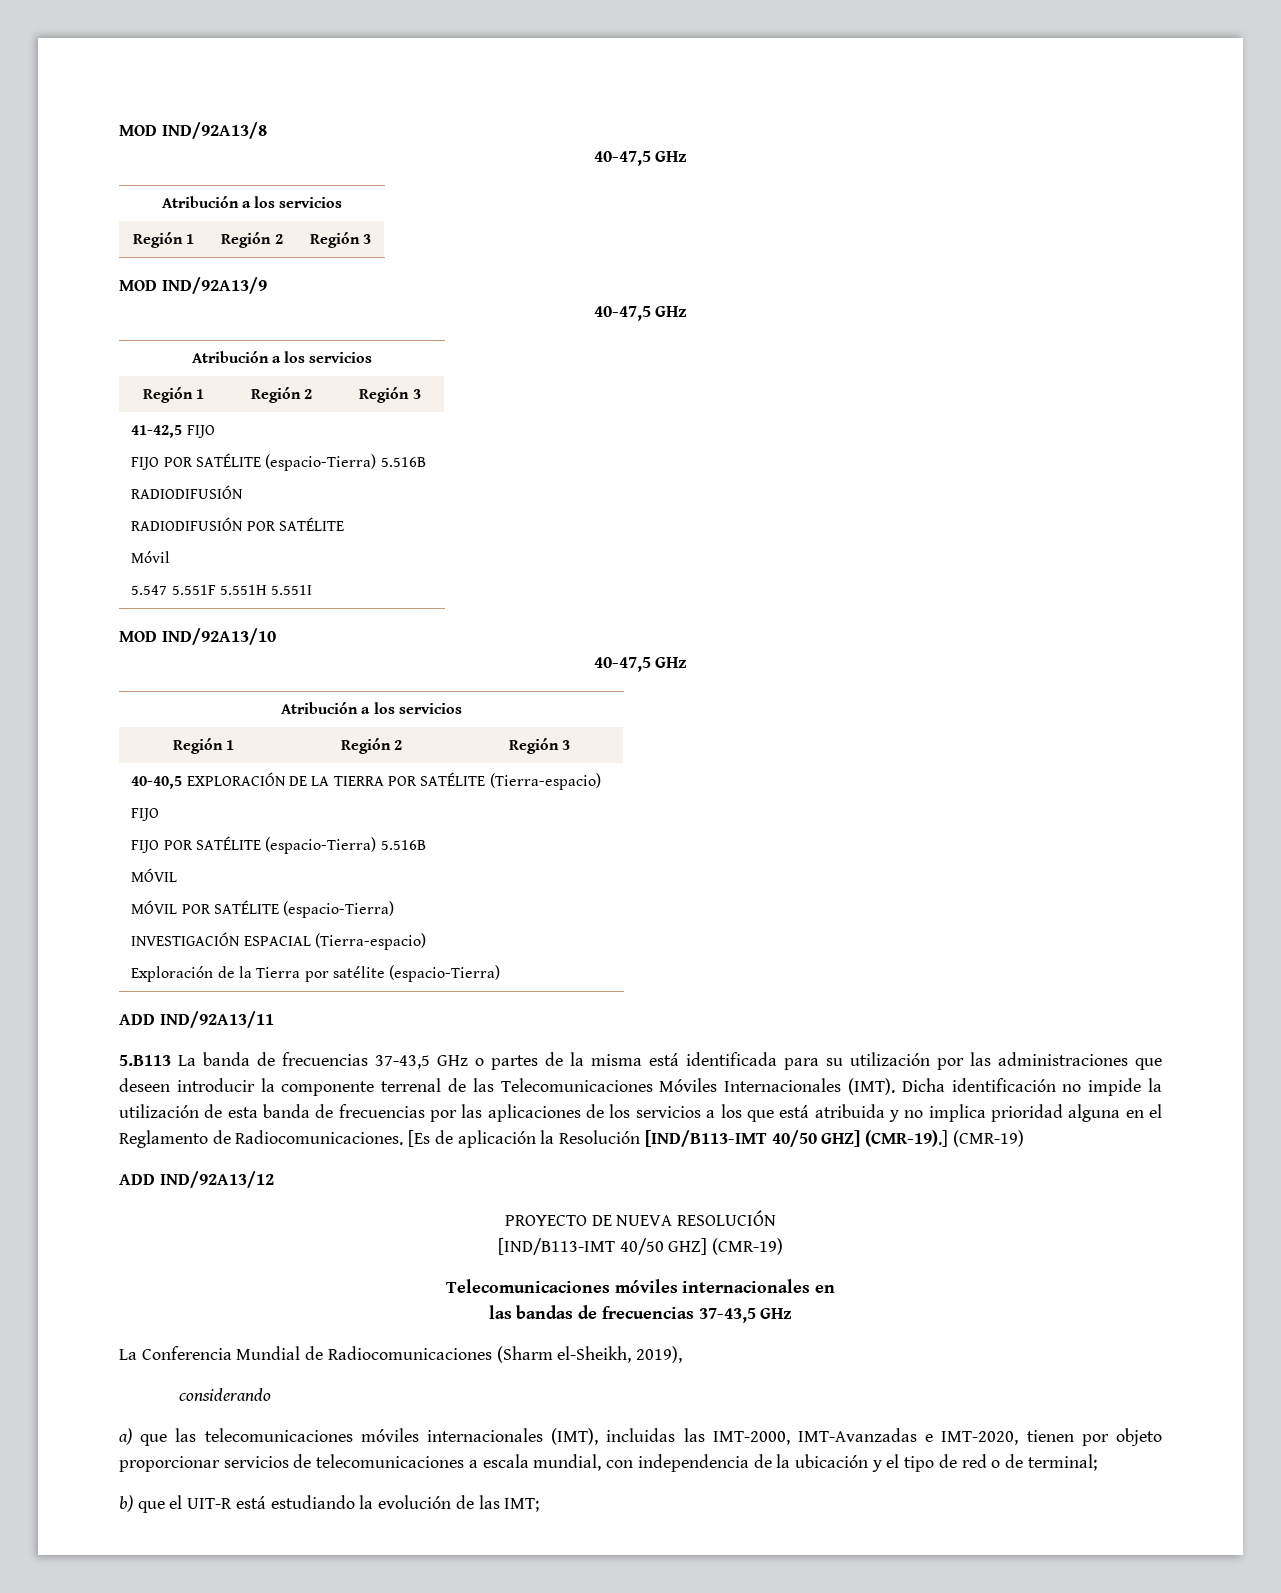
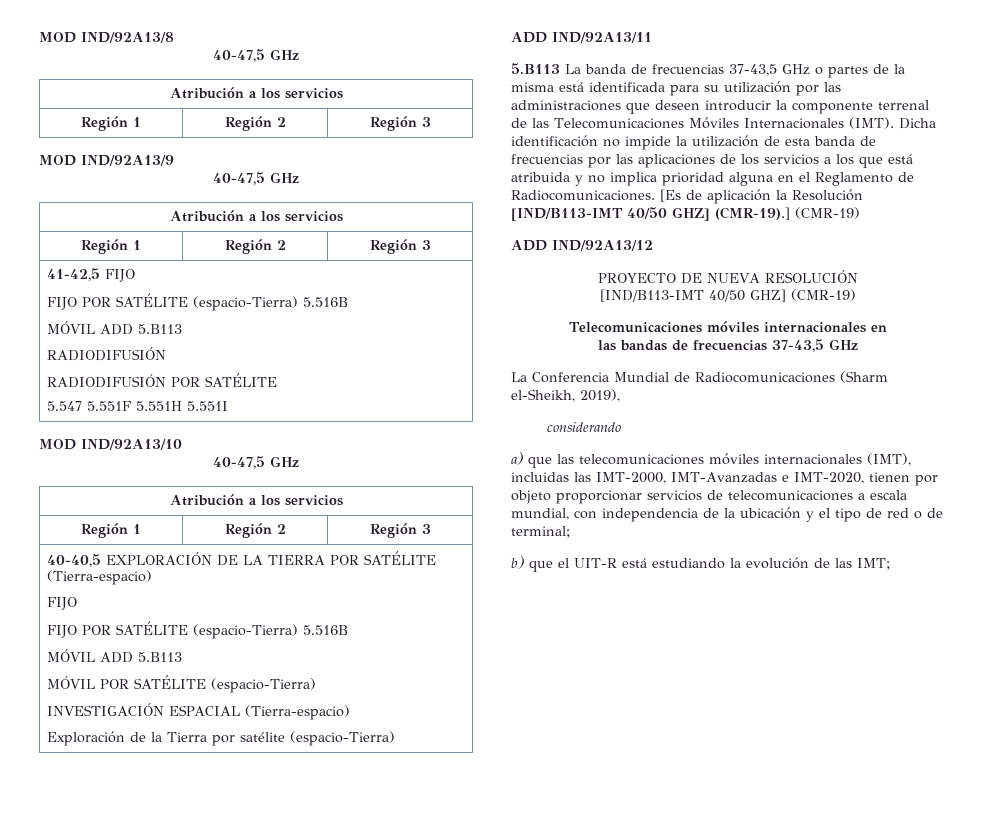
(426, 462) none -> [46,321,182,335] // MÓVIL ADD 5.B113
[131,551,171,563] // Móvil -> (278, 380) none
(178, 875) none -> [99,652,182,663] ADD 5.B113

